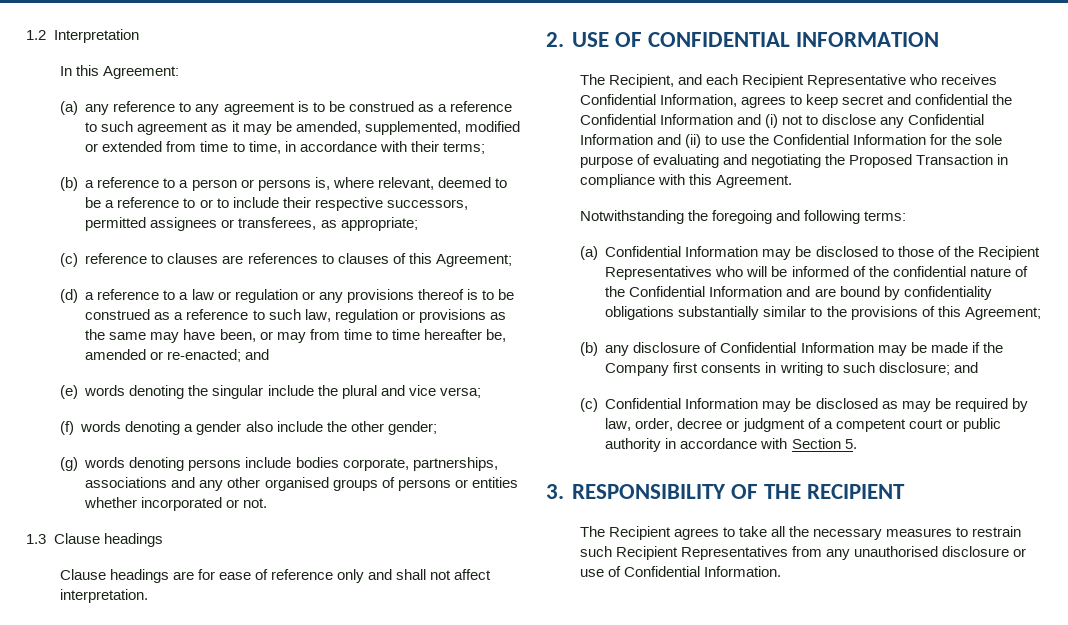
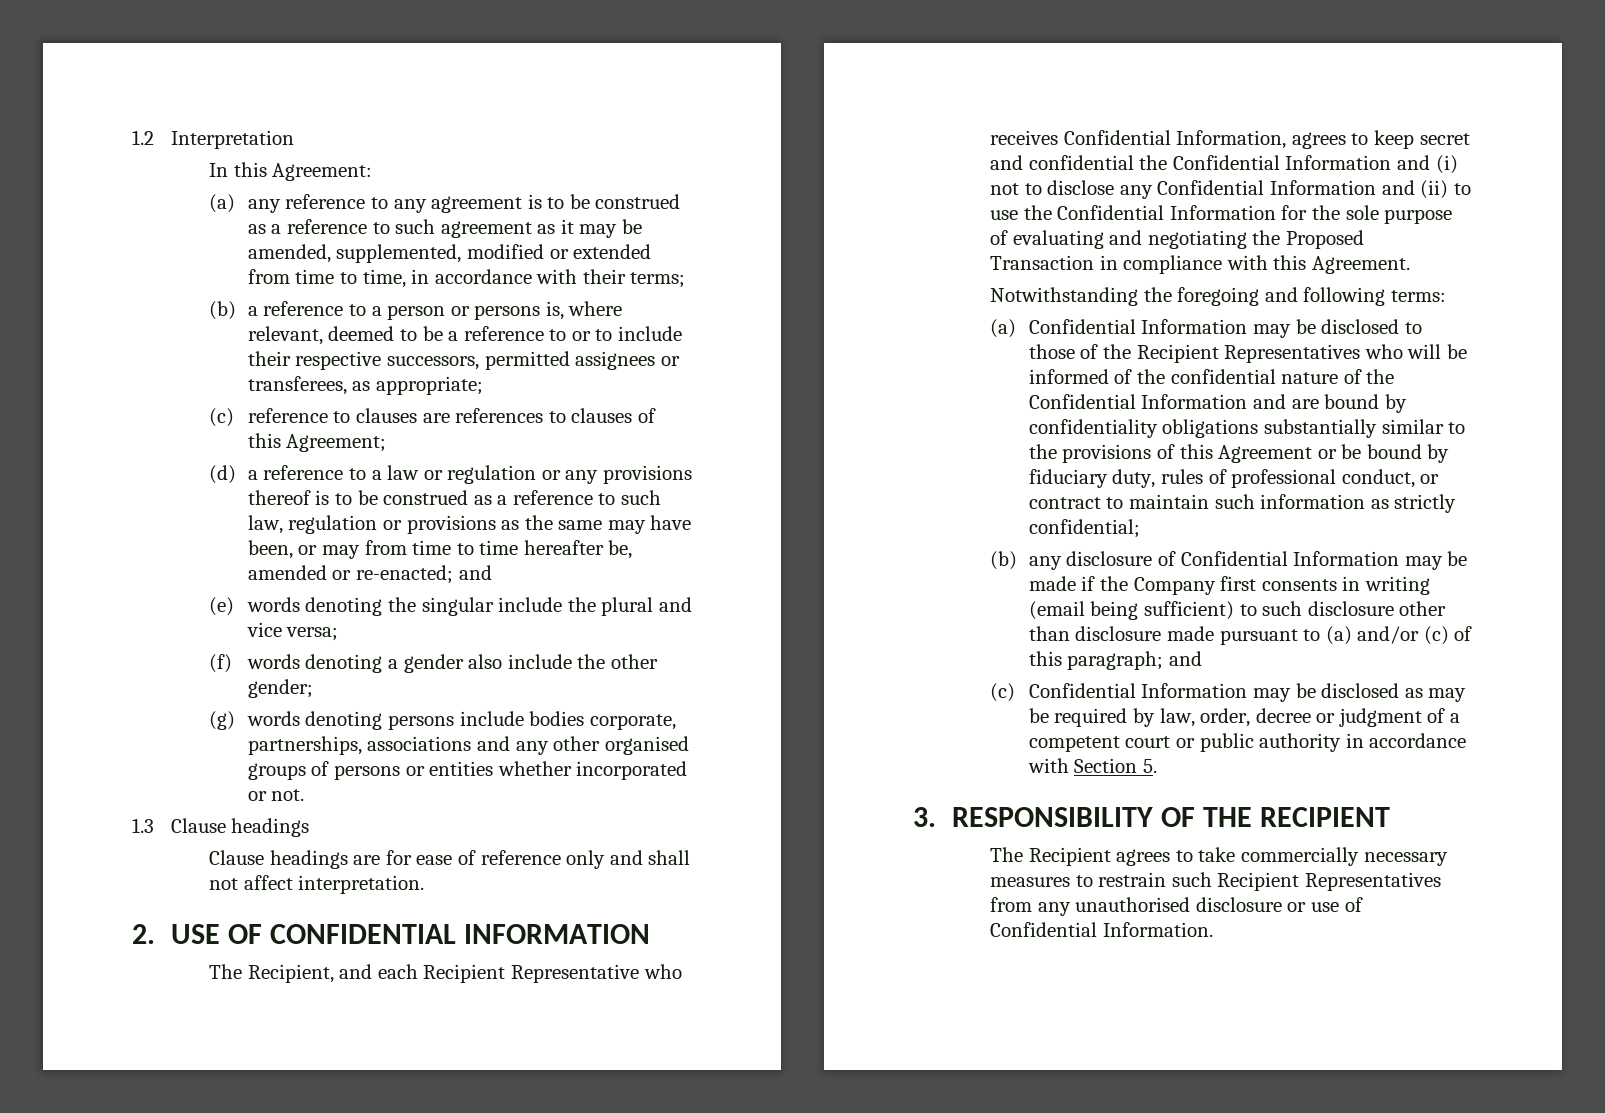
[964,307,1041,320] Agreement; -> [1218,444,1450,463] [1028,469,1440,488] [1028,494,1457,513] [1028,519,1140,538] Agreement or be bound by fiduciary duty, rules of professional conduct, or contract to maintain such information as strictly confidential;
[826,362,950,375] to such disclosure; -> [1028,601,1447,620] [1028,626,1473,645] [1028,651,1164,670] (email being sufficient) to such disclosure other than disclosure made pursuant to (a) and/or (c) of this paragraph;
[771,526,810,537] all the -> [1240,847,1359,866] commercially

